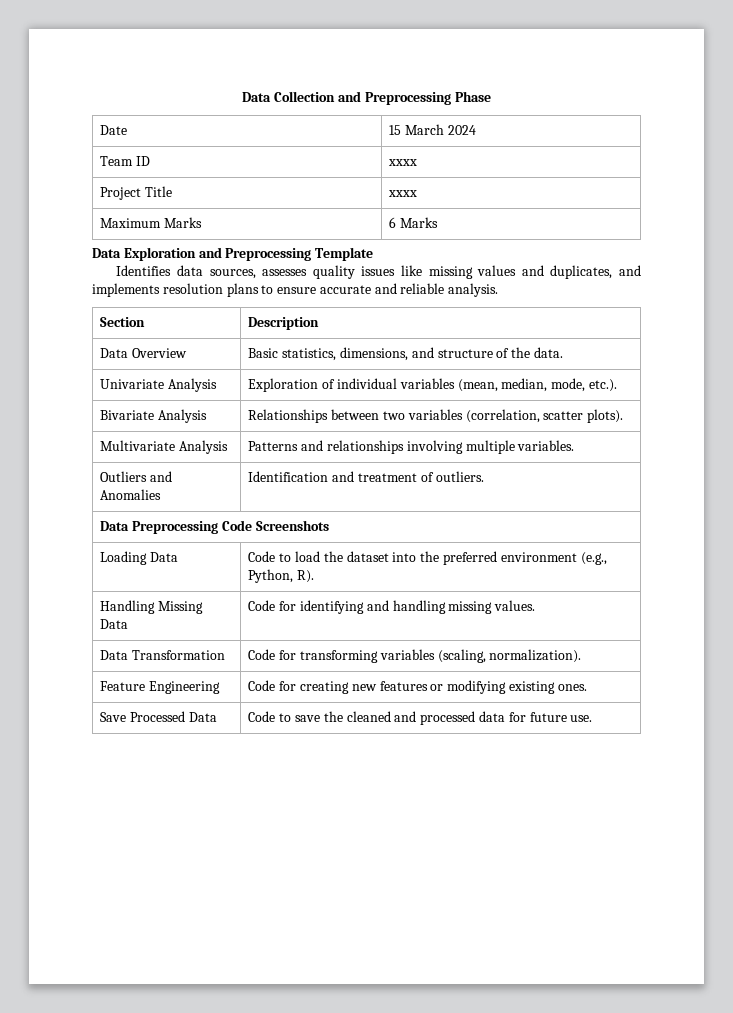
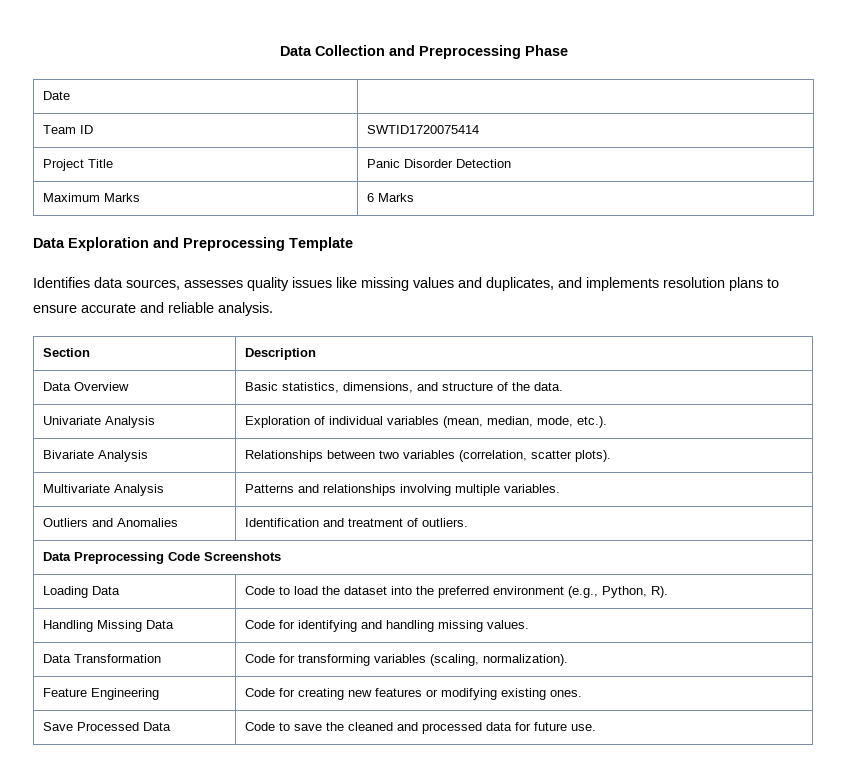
[389,124,477,135] 15 March 2024 -> (71, 95) none
[388,159,418,166] xxxx -> [367,125,480,134] SWTID1720075414
[388,190,418,197] xxxx -> [367,159,512,168] Panic Disorder Detection

